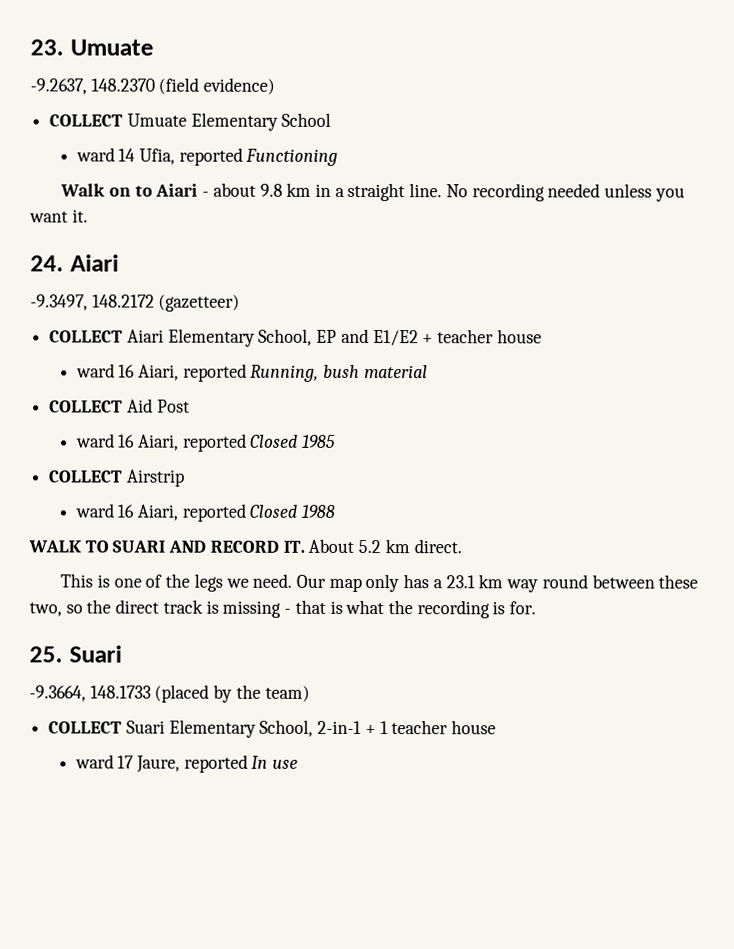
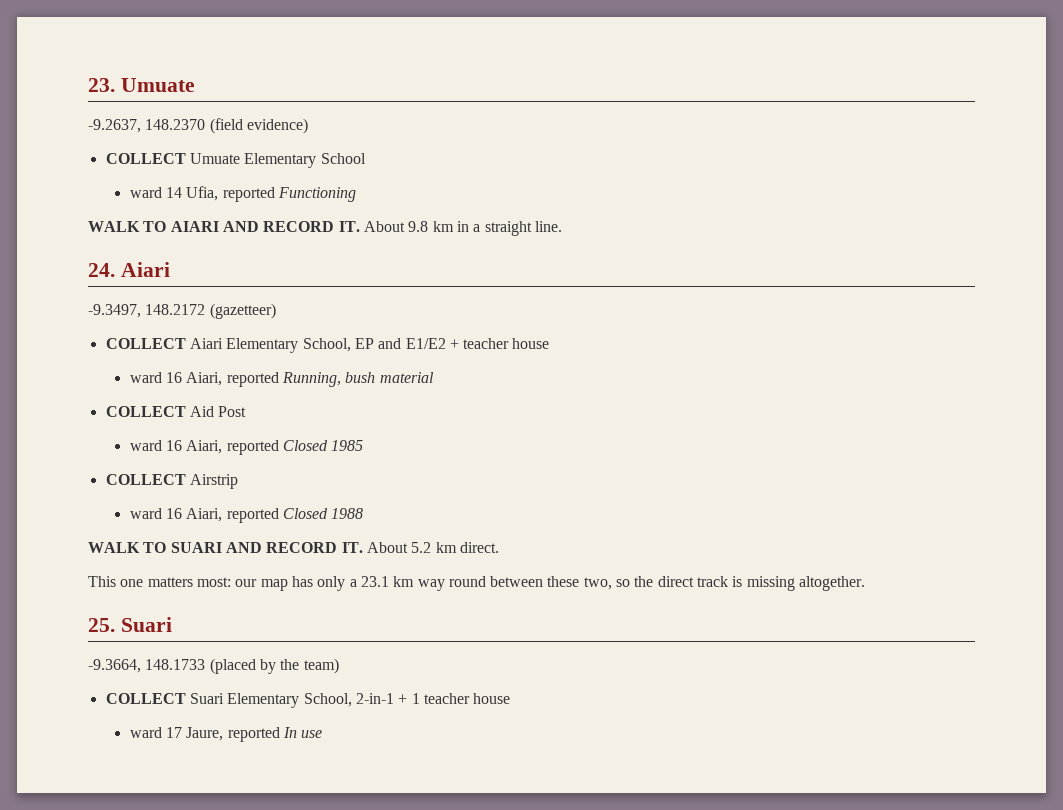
[60,182,256,197] Walk on to Aiari - about -> [88,221,405,232] WALK TO AIARI AND RECORD IT. About
[445,183,685,202] [29,209,88,223] No recording needed unless you want it. -> (562, 226) none
[96,573,430,593] is one of the legs we need. Our map only has -> [120,576,346,591] one matters most: our map has only
[284,599,537,619] - that is what the recording is for. -> [799,576,866,591] altogether.

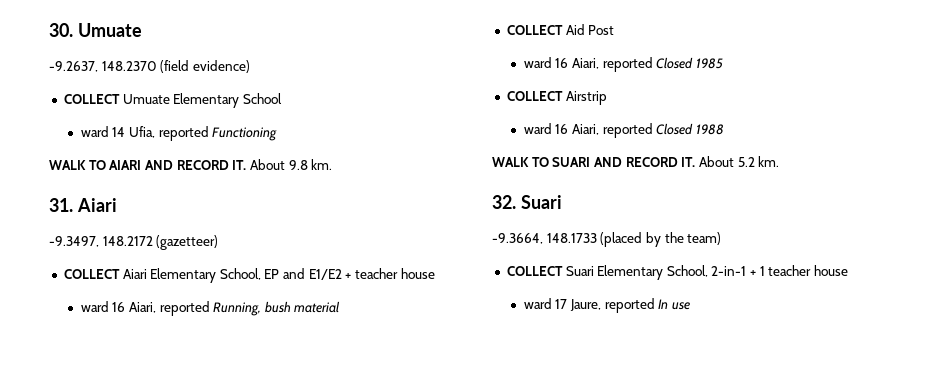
[88,78,115,92] 23. -> [49,23,73,37] 30.
[432,221,562,236] [88,263,115,277] km in a straight line. // 24. -> [311,159,333,170] [49,198,73,212] km. // 31.
[435,542,499,553] [88,576,866,591] [88,618,115,632] km direct. // This one matters most: our map has only a 23.1 km way round between these two, so the direct track is missing altogether. // 25. -> [758,156,780,167] [492,195,516,209] km. // 32.

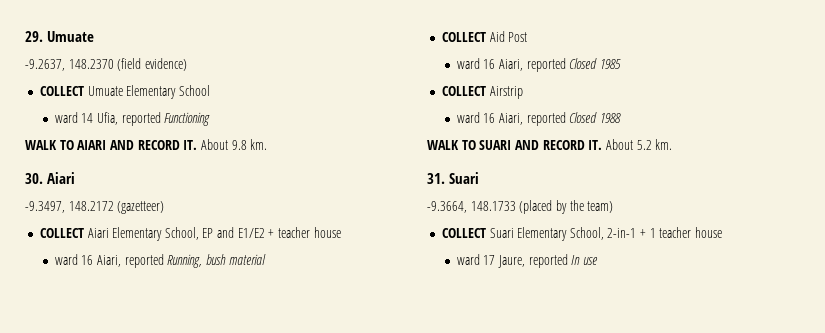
[49,23,73,37] 30. -> [25,31,43,42] 29.
[49,198,73,212] 31. -> [25,173,43,184] 30.
[492,195,516,209] 32. -> [427,173,445,184] 31.

